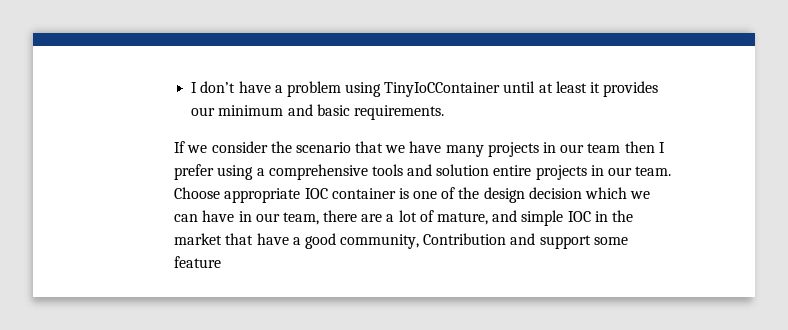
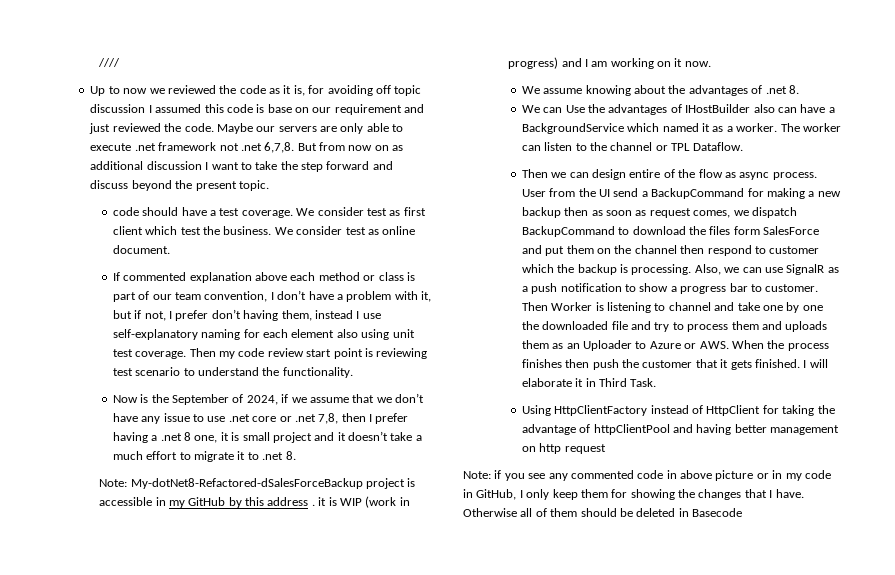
(191, 87) none -> [98,58,121,67] [90,85,422,96] [90,104,425,115] [89,123,404,134] [90,142,404,153] [90,161,393,172] [90,180,269,191] [112,207,426,218] [112,226,416,235] [112,245,170,254] [112,272,415,283] [112,291,268,302] //// // Up to now we reviewed the code as it is, for avoiding off topic discussion I assumed this code is base on our requirement and just reviewed the code. Maybe our servers are only able to execute .net framework not .net 6,7,8. But from now on as additional discussion I want to take the step forward and discuss beyond the present topic. // code should have a test coverage. We consider test as first client which test the business. We consider test as online document. // If commented explanation above each method or class is part of our team convention,
[345,81,659,97] [191,104,444,120] [174,141,665,157] [174,164,672,180] [174,187,651,203] [174,210,633,226] [174,233,628,249] [174,256,222,268] using TinyIoCContainer until at least it provides our minimum and basic requirements. // If we consider the scenario that we have many projects in our team then I prefer using a comprehensive tools and solution entire projects in our team. Choose appropriate IOC container is one of the design decision which we can have in our team, there are a lot of mature, and simple IOC in the market that have a good community, Contribution and support some feature -> [394,291,432,302] [112,309,381,321] [112,329,415,340] [112,348,428,359] [112,367,353,378] [112,393,425,405] [112,413,409,424] [112,431,422,443] [112,451,296,462] [99,478,416,489] [99,496,410,508] [508,57,711,69] [521,85,799,96] [521,104,835,115] [521,123,841,134] [521,142,743,151] [521,169,817,180] [521,188,841,199] [521,207,797,218] [521,226,820,237] [521,245,820,256] [521,264,839,275] [521,283,819,294] [521,302,823,313] [521,321,828,332] [521,340,829,351] [521,359,828,370] [521,378,657,387] [521,405,835,416] [521,424,840,435] [521,443,606,454] [463,470,831,481] [463,489,804,500] [463,508,742,517] with it, but if not, I prefer don’t having them, instead I use self-explanatory naming for each element also using unit test coverage. Then my code review start point is reviewing test scenario to understand the functionality. // Now is the September of 2024, if we assume that we don’t have any issue to use .net core or .net 7,8, then I prefer having a .net 8 one, it is small project and it doesn’t take a much effort to migrate it to .net 8. // Note: My-dotNet8-Refactored-dSalesForceBackup project is accessible in my GitHub by this address . it is WIP (work in progress) and I am working on it now. // We assume knowing about the advantages of .net 8. // We can Use the advantages of IHostBuilder also can have a BackgroundService which named it as a worker. The worker can listen to the channel or TPL Dataflow. // Then we can design entire of the flow as async process. User from the UI send a BackupCommand for making a new backup then as soon as request comes, we dispatch BackupCommand to download the files form SalesForce and put them on the channel then respond to customer which the backup is processing. Also, we can use SignalR as a push notification to show a progress bar to customer. Then Worker is listening to channel and take one by one the downloaded file and try to process them and uploads them as an Uploader to Azure or AWS. When the process finishes then push the customer that it gets finished. I will elaborate it in Third Task. // Using HttpClientFactory instead of HttpClient for taking the advantage of httpClientPool and having better management on http request // Note: if you see any commented code in above picture or in my code in GitHub, I only keep them for showing the changes that I have. Otherwise all of them should be deleted in Basecode

